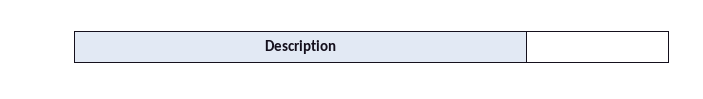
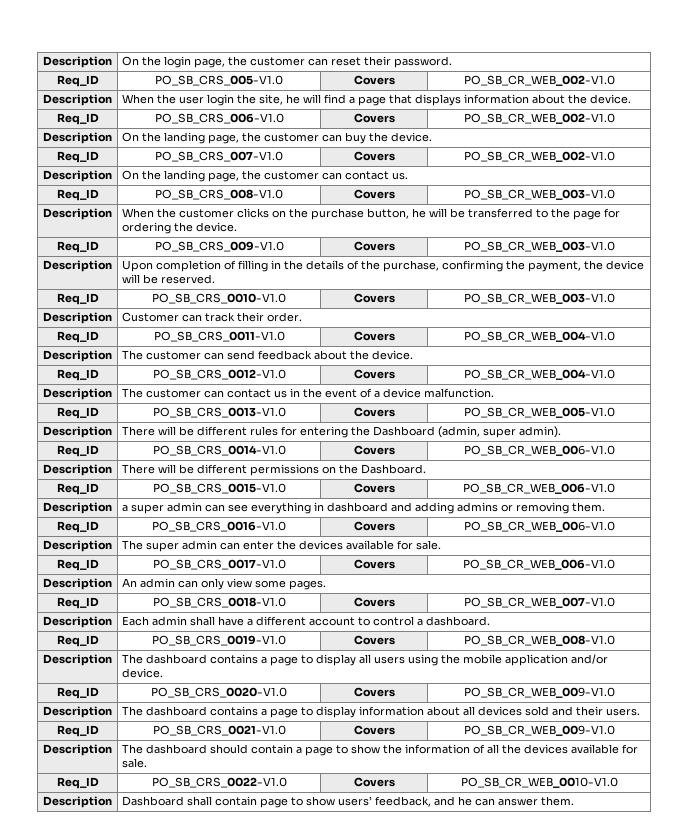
[265,40,336,54] Description | -> [43,56,112,68] [122,56,453,68] [56,75,99,87] [155,75,283,86] [353,75,395,85] [463,75,615,86] [43,94,112,106] [122,94,632,106] [56,113,99,125] [154,113,284,124] [353,113,395,123] [463,113,615,124] [43,132,112,144] [122,132,433,144] [56,151,99,163] [155,151,283,162] [353,151,395,161] [463,151,615,162] [43,170,112,182] [122,170,409,182] [56,189,99,201] [155,189,283,200] [353,189,395,199] [463,189,615,200] [43,208,112,220] [122,208,621,220] [122,222,238,234] [56,241,99,253] [154,241,284,252] [353,241,395,251] [463,241,615,252] [43,260,112,272] [122,260,645,272] [122,274,216,284] [56,293,99,305] [152,293,286,304] [353,293,395,303] [463,293,615,304] [43,312,112,324] [122,312,303,322] [56,331,99,343] [153,331,285,342] [353,331,395,341] [463,331,615,342] [43,350,112,362] [122,350,414,360] [56,369,99,381] [152,369,286,380] [353,369,395,379] [463,369,615,380] [43,388,112,400] [122,388,495,398] [56,407,99,419] [152,407,286,418] [353,407,395,417] [463,407,615,418] [43,426,112,438] [122,426,562,438] [56,445,99,457] [152,445,286,456] [353,445,395,455] [463,445,615,456] [43,464,112,476] [122,464,427,476] [56,483,99,495] [152,483,286,494] [353,483,395,493] [462,483,615,494] [43,502,112,514] [122,502,606,514] [56,521,99,533] [152,521,286,532] [353,521,395,531] [463,521,615,532] [43,540,112,552] [122,540,442,552] [56,559,99,571] [152,559,286,570] [353,559,395,569] [462,559,615,570] [43,578,112,590] [122,578,327,590] [56,597,99,609] [152,597,286,608] [353,597,395,607] [463,597,615,608] [43,616,112,628] [122,616,491,626] [56,635,99,647] [152,635,286,646] [353,635,395,645] [463,635,615,646] [43,654,112,666] [122,654,609,666] [122,668,164,678] [56,687,99,699] [151,687,287,698] [353,687,395,697] [463,687,615,698] [43,706,112,718] [122,706,641,718] [56,725,99,737] [152,725,286,736] [353,725,395,735] [463,725,615,736] [43,744,112,756] [122,744,639,756] [122,758,148,768] [56,777,99,789] [151,777,287,788] [353,777,395,787] [460,777,618,788] [43,796,112,808] [122,796,575,808] Description | On the login page, the customer can reset their password. // Req_ID | PO_SB_CRS_005-V1.0 | Covers | PO_SB_CR_WEB_002-V1.0 // Description | When the user login the site, he will find a page that displays information about the device. // Req_ID | PO_SB_CRS_006-V1.0 | Covers | PO_SB_CR_WEB_002-V1.0 // Description | On the landing page, the customer can buy the device. // Req_ID | PO_SB_CRS_007-V1.0 | Covers | PO_SB_CR_WEB_002-V1.0 // Description | On the landing page, the customer can contact us. // Req_ID | PO_SB_CRS_008-V1.0 | Covers | PO_SB_CR_WEB_003-V1.0 // Description | When the customer clicks on the purchase button, he will be transferred to the page for ordering the device. // Req_ID | PO_SB_CRS_009-V1.0 | Covers | PO_SB_CR_WEB_003-V1.0 // Description | Upon completion of filling in the details of the purchase, confirming the payment, the device will be reserved. // Req_ID | PO_SB_CRS_0010-V1.0 | Covers | PO_SB_CR_WEB_003-V1.0 // Description | Customer can track their order. // Req_ID | PO_SB_CRS_0011-V1.0 | Covers | PO_SB_CR_WEB_004-V1.0 // Description | The customer can send feedback about the device. // Req_ID | PO_SB_CRS_0012-V1.0 | Covers | PO_SB_CR_WEB_004-V1.0 // Description | The customer can contact us in the event of a device malfunction. // Req_ID | PO_SB_CRS_0013-V1.0 | Covers | PO_SB_CR_WEB_005-V1.0 // Description | There will be different rules for entering the Dashboard (admin, super admin). // Req_ID | PO_SB_CRS_0014-V1.0 | Covers | PO_SB_CR_WEB_006-V1.0 // Description | There will be different permissions on the Dashboard. // Req_ID | PO_SB_CRS_0015-V1.0 | Covers | PO_SB_CR_WEB_006-V1.0 // Description | a super admin can see everything in dashboard and adding admins or removing them. // Req_ID | PO_SB_CRS_0016-V1.0 | Covers | PO_SB_CR_WEB_006-V1.0 // Description | The super admin can enter the devices available for sale. // Req_ID | PO_SB_CRS_0017-V1.0 | Covers | PO_SB_CR_WEB_006-V1.0 // Description | An admin can only view some pages. // Req_ID | PO_SB_CRS_0018-V1.0 | Covers | PO_SB_CR_WEB_007-V1.0 // Description | Each admin shall have a different account to control a dashboard. // Req_ID | PO_SB_CRS_0019-V1.0 | Covers | PO_SB_CR_WEB_008-V1.0 // Description | The dashboard contains a page to display all users using the mobile application and/or device. // Req_ID | PO_SB_CRS_0020-V1.0 | Covers | PO_SB_CR_WEB_009-V1.0 // Description | The dashboard contains a page to display information about all devices sold and their users. // Req_ID | PO_SB_CRS_0021-V1.0 | Covers | PO_SB_CR_WEB_009-V1.0 // Description | The dashboard should contain a page to show the information of all the devices available for sale. // Req_ID | PO_SB_CRS_0022-V1.0 | Covers | PO_SB_CR_WEB_0010-V1.0 // Description | Dashboard shall contain page to show users’ feedback, and he can answer them.

